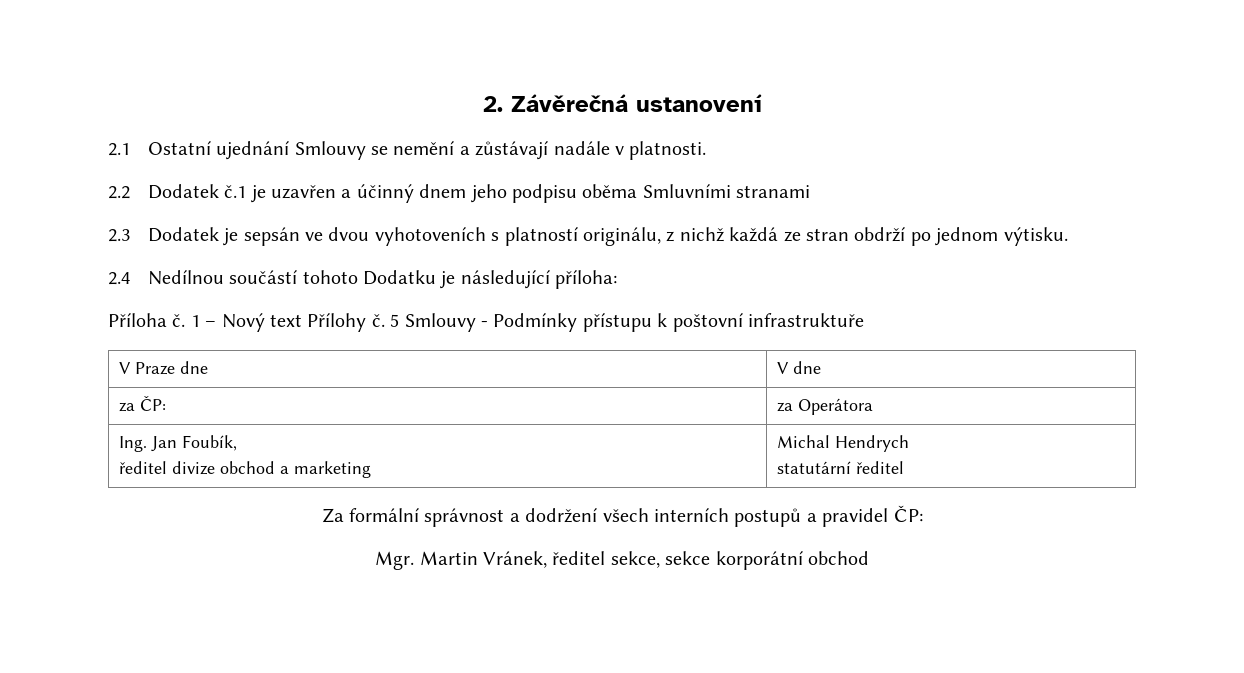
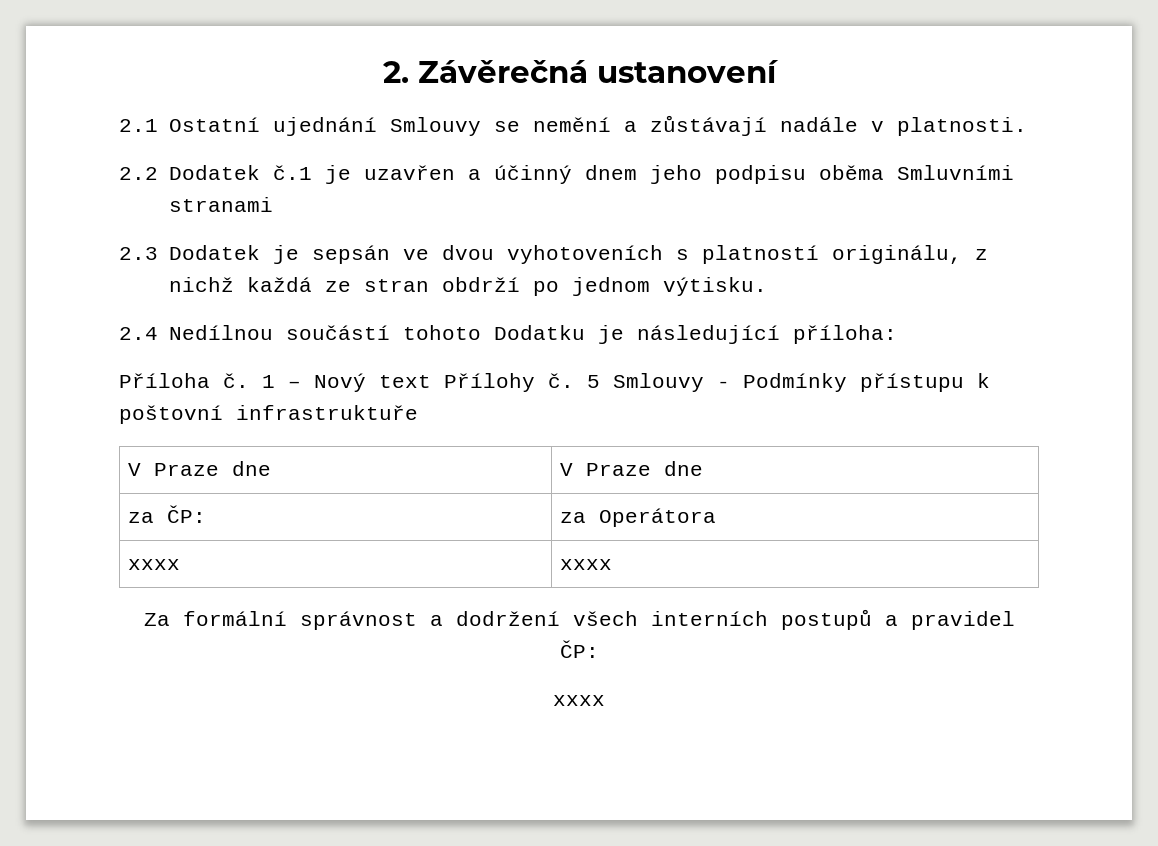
(790, 368) none -> [586,463,652,476] Praze
[119,435,238,452] [119,461,372,478] [777,435,910,452] [777,461,905,474] Ing. Jan Foubík, // ředitel divize obchod a marketing | Michal Hendrych // statutární ředitel -> [128,559,181,570] [560,559,613,570] xxxx | xxxx
[375,551,869,570] Mgr. Martin Vránek, ředitel sekce, sekce korporátní obchod -> [553,695,605,706] xxxx

